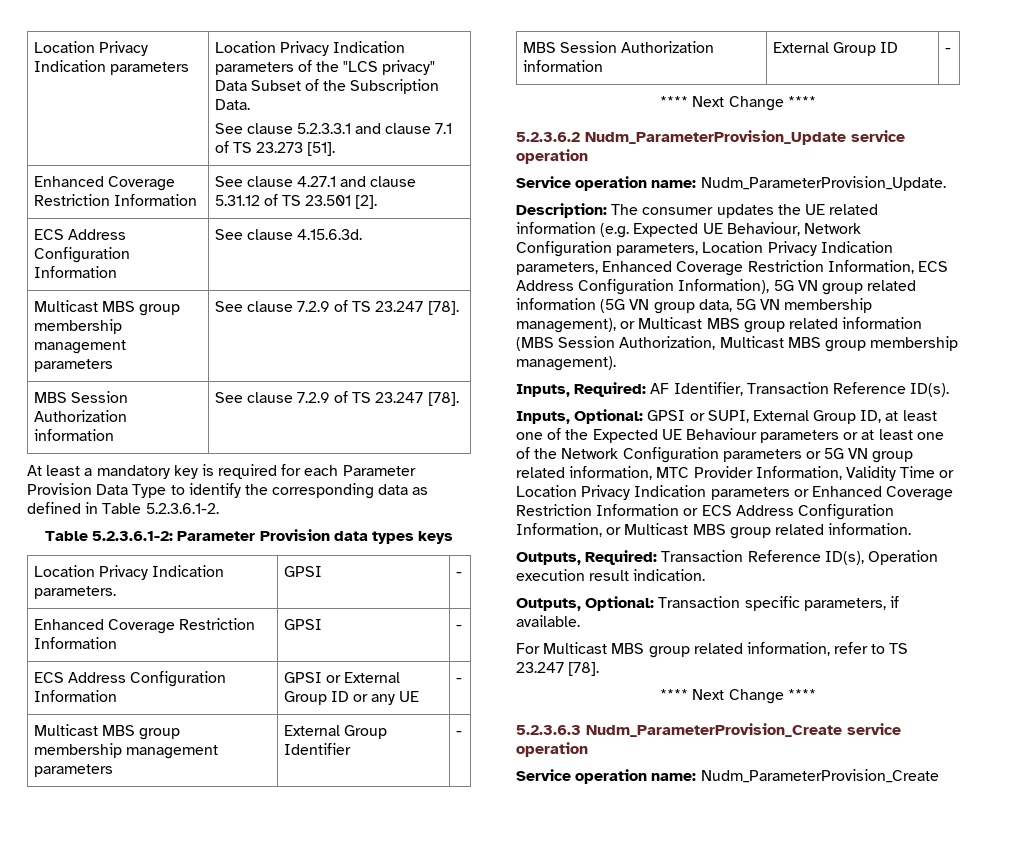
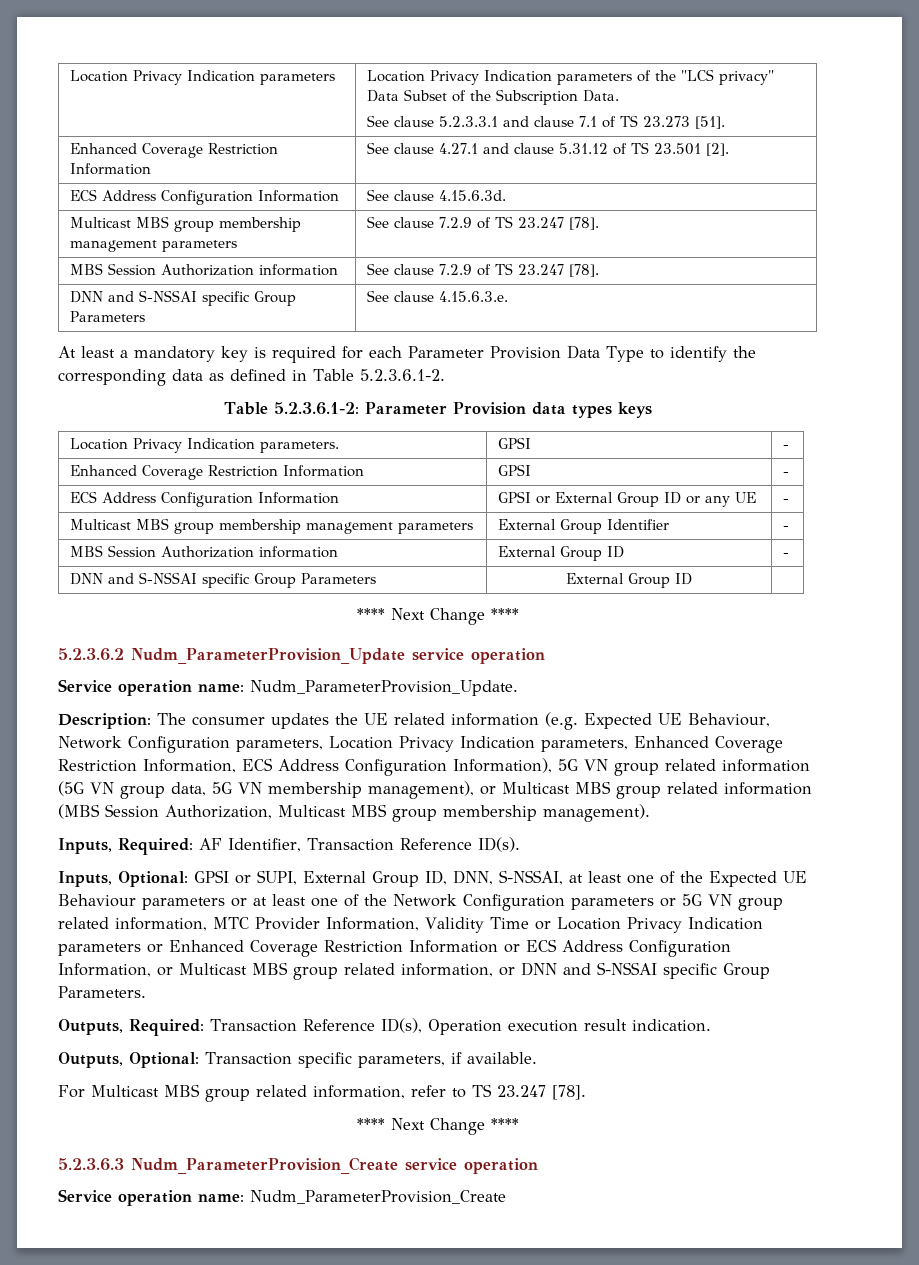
(459, 399) none -> [69,290,296,306] [69,311,145,322] [366,290,508,302] // DNN and S-NSSAI specific Group Parameters | See clause 4.15.6.3.e.
(951, 50) none -> [69,572,376,588] [566,573,692,588] // DNN and S-NSSAI specific Group Parameters | External Group ID |
(882, 416) none -> [453,870,563,885] DNN, S-NSSAI,
[828,523,912,535] information. -> [401,962,770,979] [58,986,146,998] information, or DNN and S-NSSAI specific Group Parameters.

